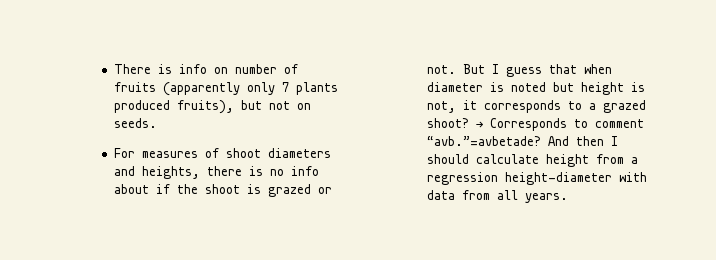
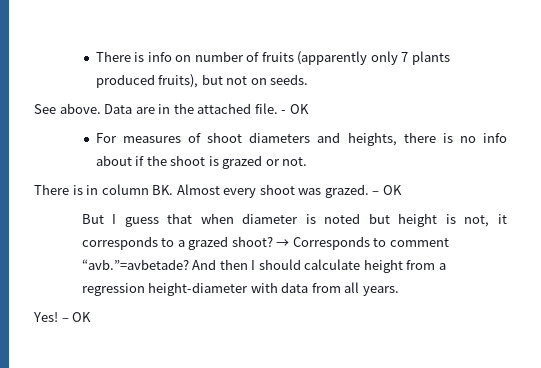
(158, 123) none -> [34,103,309,114] // See above. Data are in the attached file. - OK
(457, 69) none -> [34,184,402,198] // There is in column BK. Almost every shoot was grazed. – OK //
(569, 198) none -> [33,312,92,322] // Yes! – OK

